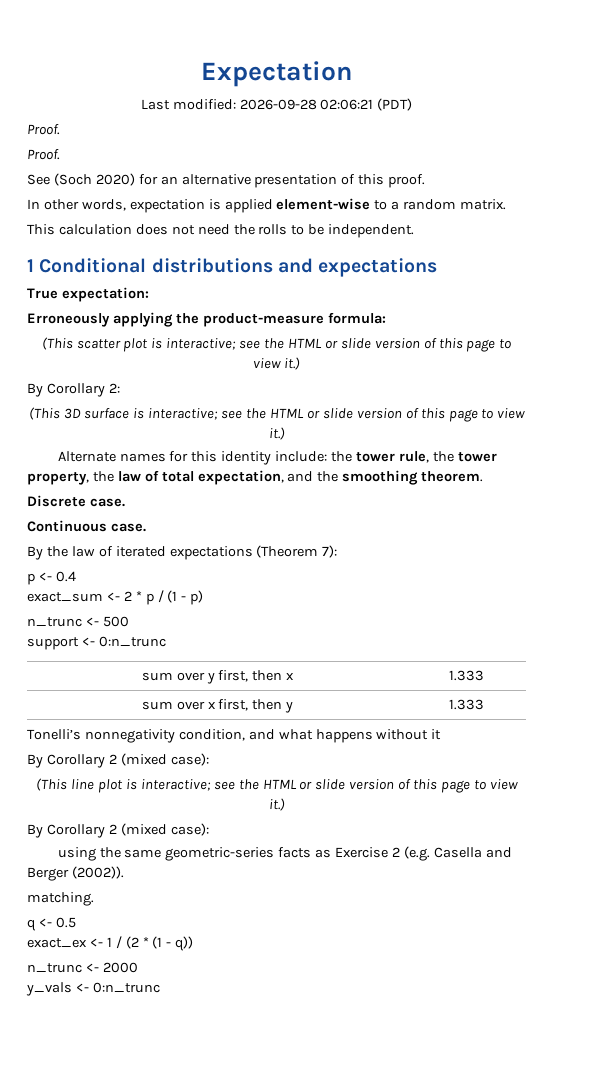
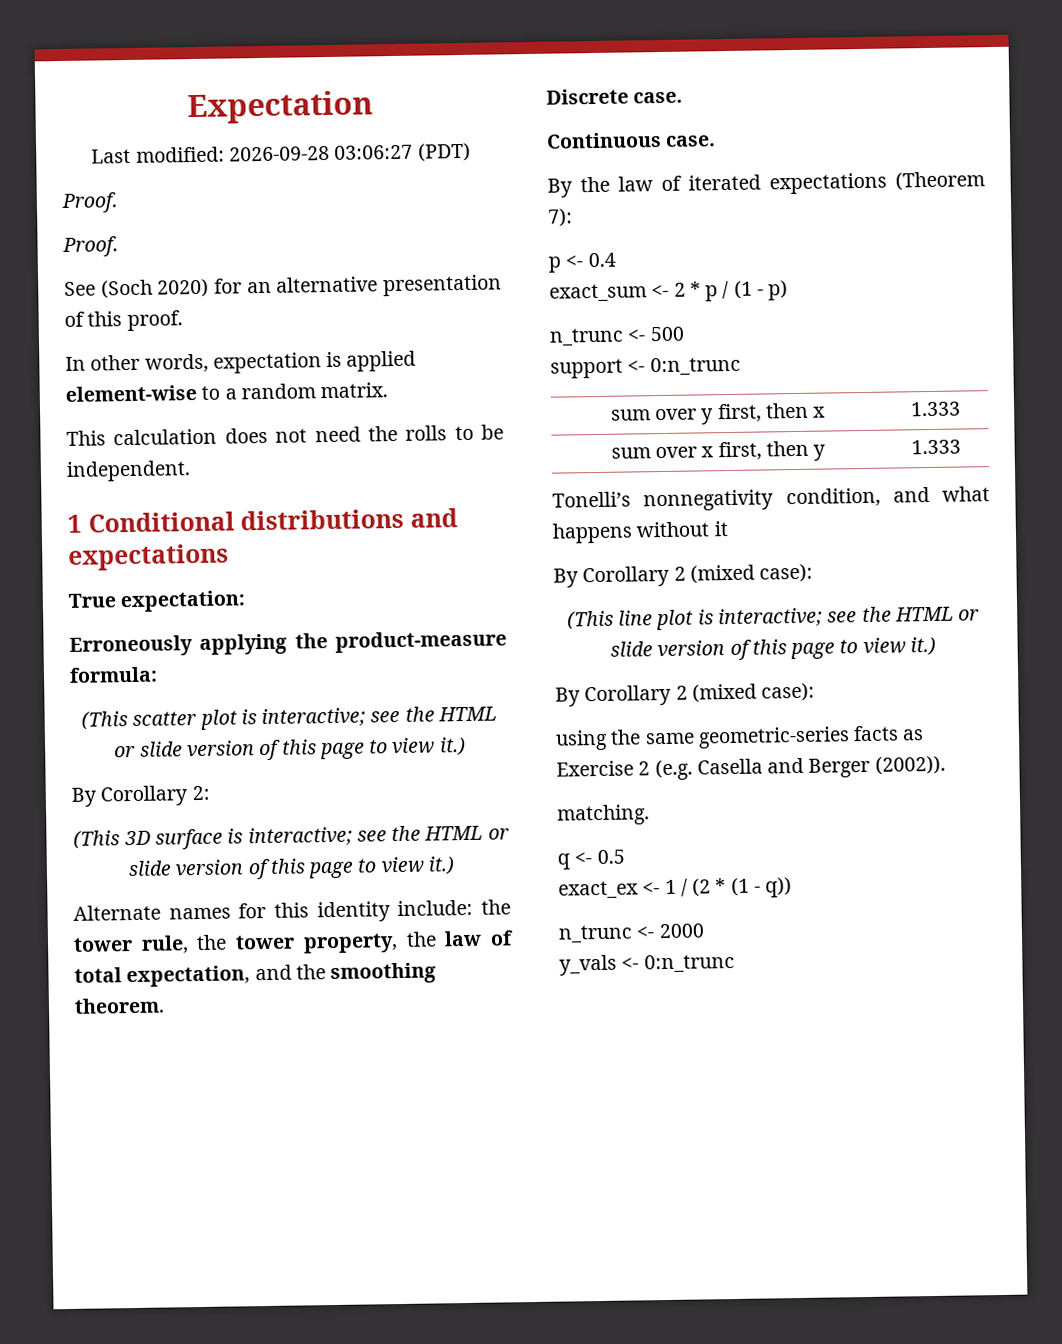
[320,99,374,110] 02:06:21 -> [334,144,414,160] 03:06:27

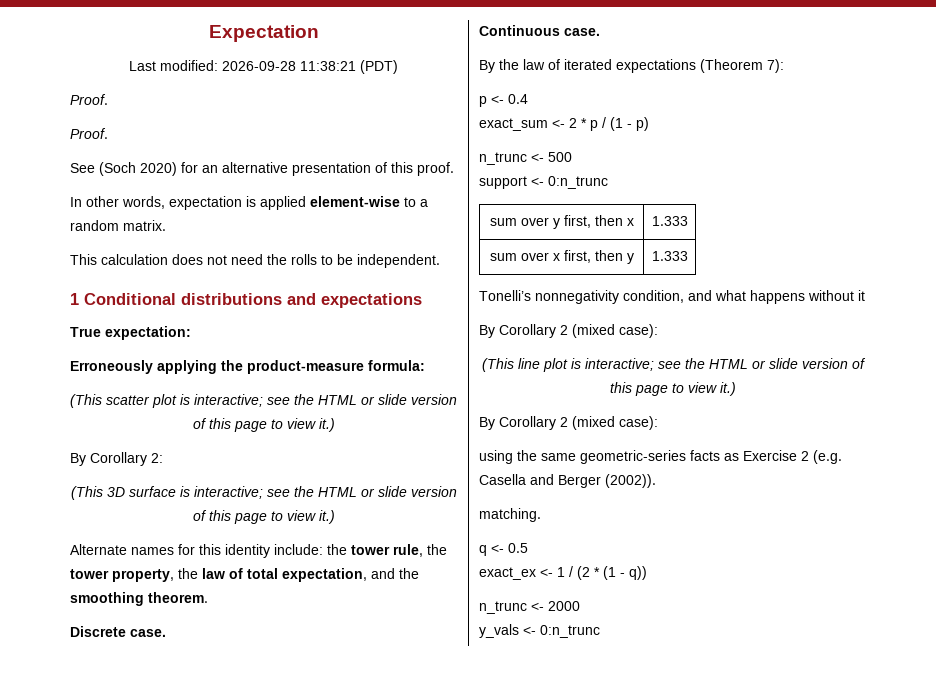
[334,144,414,160] 03:06:27 -> [300,61,356,71] 11:38:21

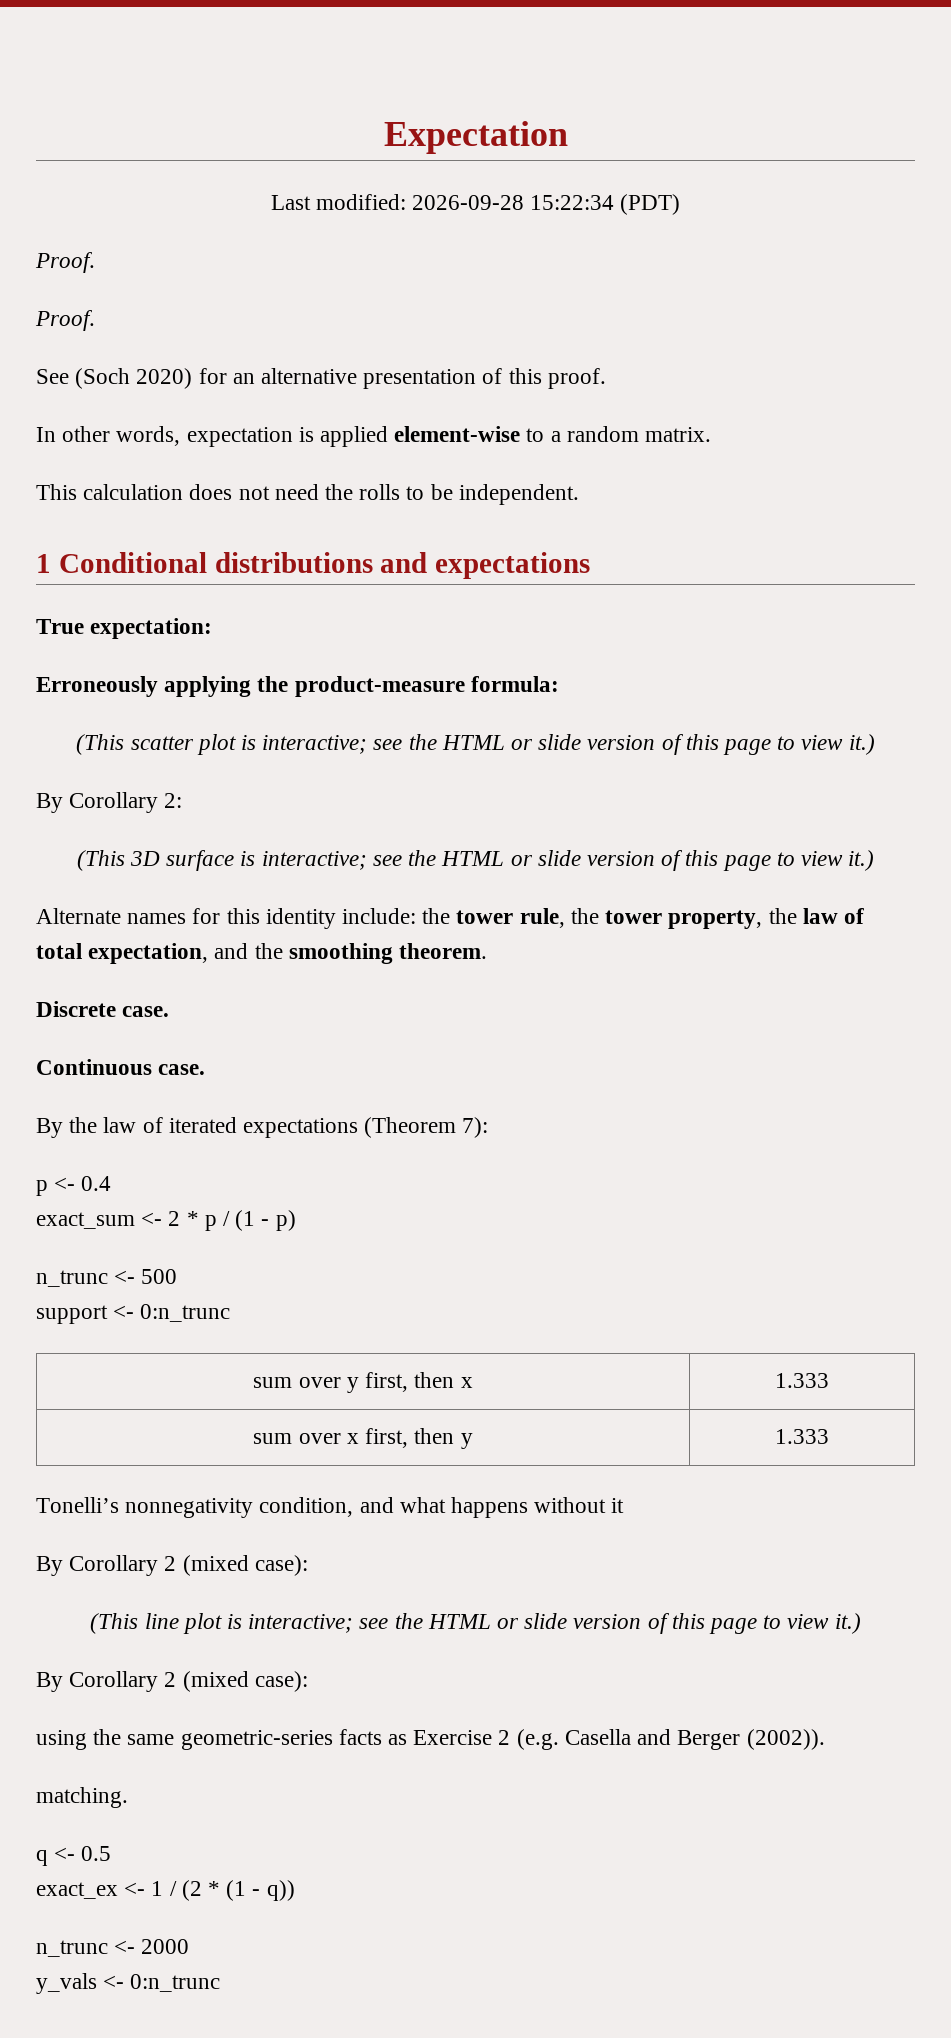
[300,61,356,71] 11:38:21 -> [530,195,615,210] 15:22:34

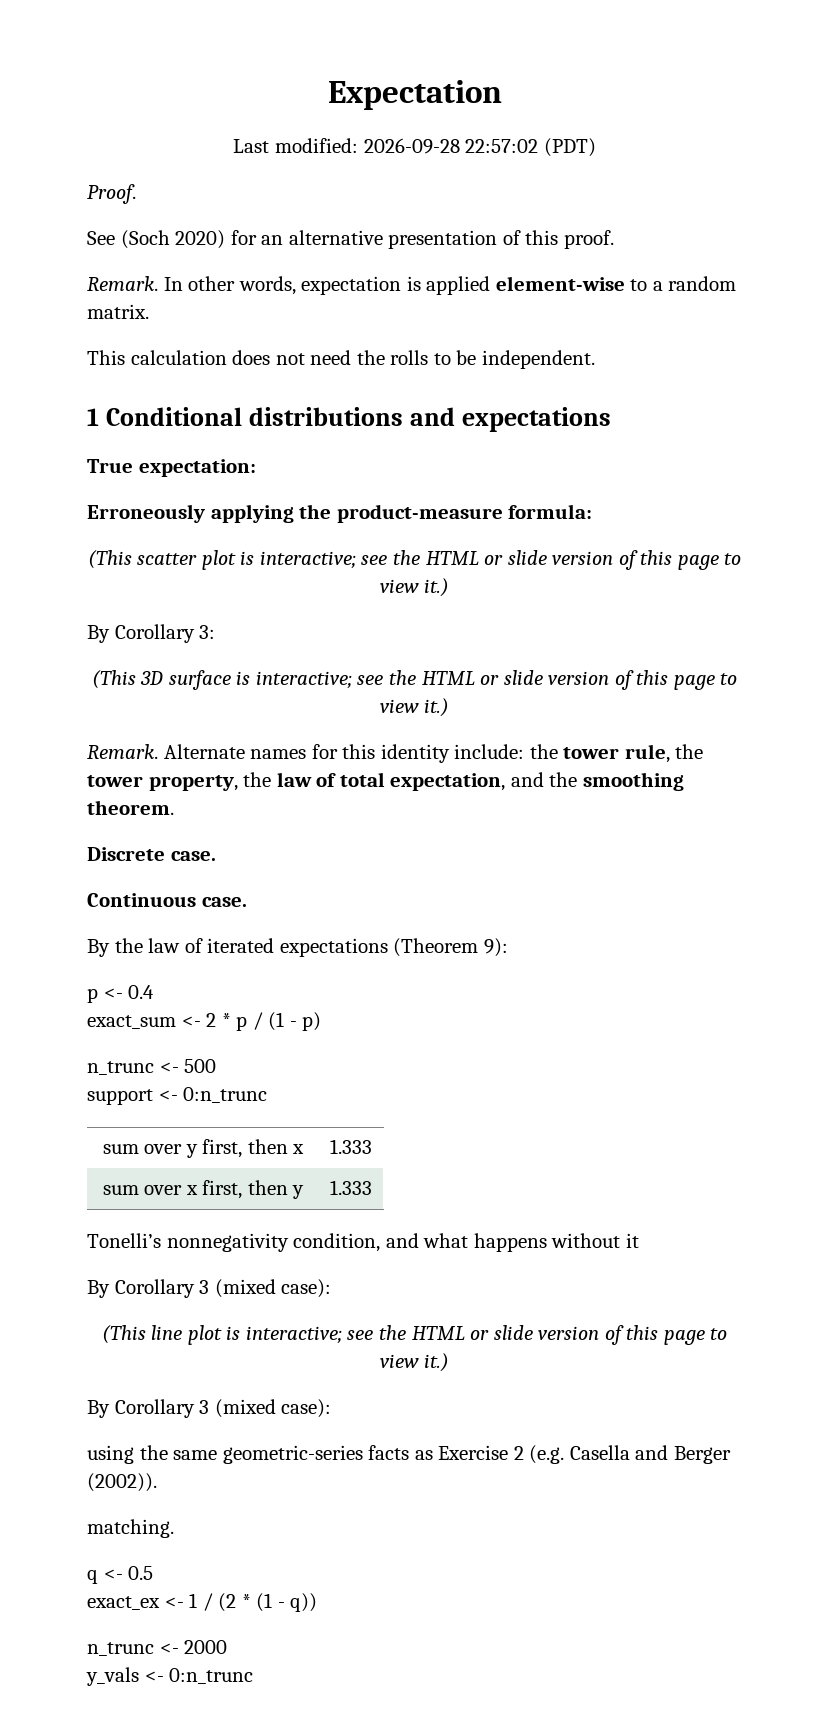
[530,195,615,210] 15:22:34 -> [465,139,539,153] 22:57:02
[35,310,95,331] // Proof. -> (136, 194) none
(606, 378) none -> [87,276,158,291] Remark.
[164,793,183,808] 2: -> [199,625,216,639] 3:
(875, 860) none -> [87,744,158,759] Remark.
[462,1117,489,1138] 7): -> [483,938,508,957] 9):
[164,1556,177,1571] 2 -> [199,1280,210,1294] 3
[164,1672,177,1687] 2 -> [199,1400,210,1414] 3

